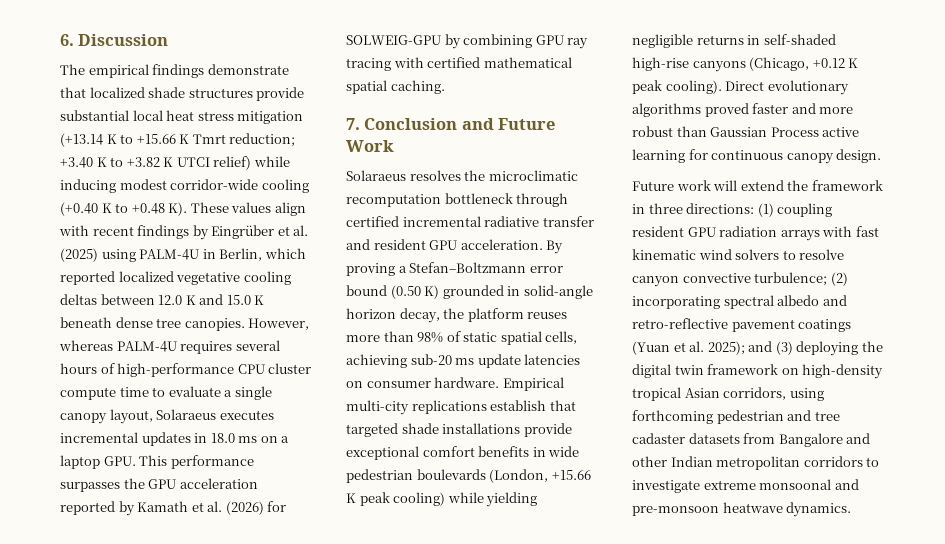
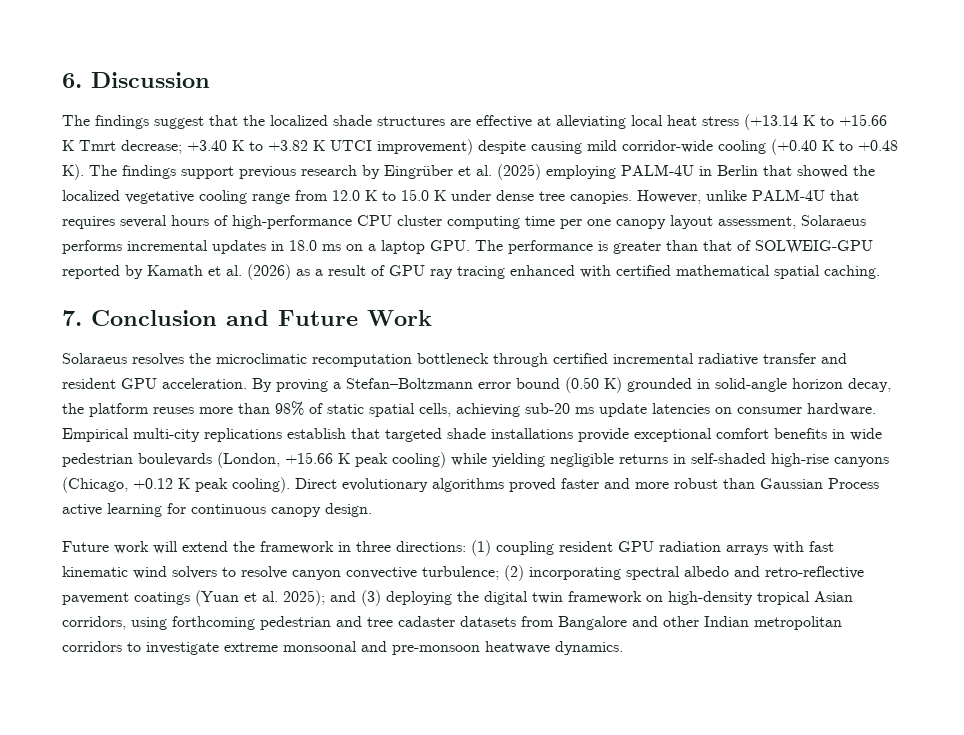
[88,64,289,78] [60,87,305,101] [60,110,129,121] empirical findings demonstrate that localized shade structures provide substantial -> [95,115,626,129] findings suggest that the localized shade structures are effective at alleviating
[237,111,304,124] mitigation -> (739, 121) none
[229,133,296,147] reduction; -> [121,140,182,154] decrease;
[213,156,290,170] [60,179,167,193] relief) while inducing modest -> [377,139,617,155] improvement) despite causing mild
[190,202,306,216] [59,225,190,239] These values align with recent findings -> [89,165,357,179] The findings support previous research
[101,249,136,262] using -> [546,165,616,179] employing
[219,248,306,261] [60,271,115,285] Berlin, which reported -> [717,165,875,178] Berlin that showed the
[60,294,155,305] deltas between -> [252,190,328,204] range from
[199,294,224,305] and -> [382,191,396,201] to
[60,317,112,328] beneath -> [451,190,491,201] under
[59,340,177,352] whereas PALM-4U -> [706,189,859,201] unlike PALM-4U that
[60,386,272,400] [60,409,274,424] compute time to evaluate a single canopy layout, Solaraeus executes -> [447,215,866,229] [62,240,122,254] computing time per one canopy layout assessment, Solaraeus performs
[139,455,254,469] [60,478,258,492] This performance surpasses the GPU acceleration -> [475,240,873,254] The performance is greater than that of SOLWEIG-GPU
[267,501,287,512] [346,34,533,49] for SOLWEIG-GPU by combining -> [296,265,385,276] as a result of
(391, 64) none -> [510,265,575,276] enhanced

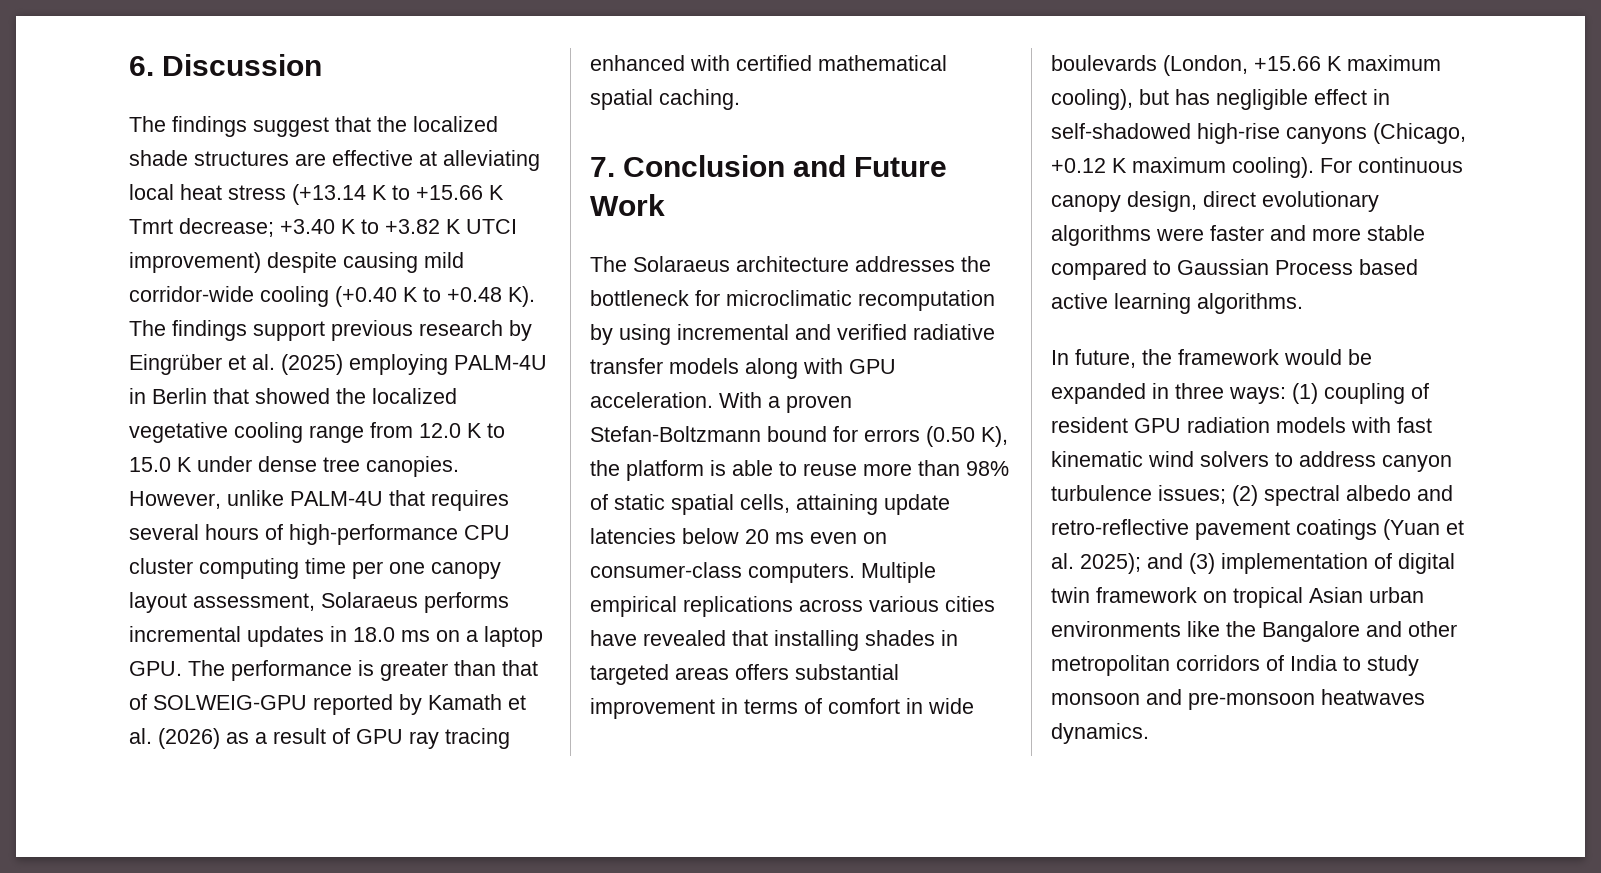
[62,353,847,367] [62,377,891,393] [62,403,194,417] Solaraeus resolves the microclimatic recomputation bottleneck through certified incremental radiative transfer and resident GPU acceleration. By proving a Stefan–Boltzmann error bound (0.50 K) grounded in solid-angle horizon decay, the platform reuses -> [590,256,991,272] [590,290,995,311] [590,324,995,345] [590,358,896,379] [590,392,852,413] [590,426,1008,447] [590,460,857,481] The Solaraeus architecture addresses the bottleneck for microclimatic recomputation by using incremental and verified radiative transfer models along with GPU acceleration. With a proven Stefan-Boltzmann bound for errors (0.50 K), the platform is able to reuse
[456,403,876,417] [62,428,827,442] achieving sub-20 ms update latencies on consumer hardware. Empirical multi-city replications establish that targeted shade installations provide exceptional comfort benefits -> [796,494,950,515] [590,528,887,544] [590,562,936,583] [590,596,995,617] [590,630,958,651] [590,664,899,685] [590,698,900,719] attaining update latencies below 20 ms even on consumer-class computers. Multiple empirical replications across various cities have revealed that installing shades in targeted areas offers substantial improvement in terms of comfort
[62,453,133,467] pedestrian -> (974, 706) none
[355,452,766,468] peak cooling) while yielding negligible returns in self-shaded -> [1347,55,1441,71] [1051,89,1390,110] [1051,123,1191,139] maximum cooling), but has negligible effect in self-shadowed
[195,477,337,493] peak cooling). Direct -> [1132,157,1463,178] [1051,191,1256,212] maximum cooling). For continuous canopy design, direct
[509,478,556,492] proved -> [1156,228,1204,241] were
[674,478,755,489] robust than -> [1367,225,1425,241] [1051,259,1171,280] stable compared to
(879, 483) none -> [1359,259,1418,275] based
[167,503,372,517] [62,541,334,554] for continuous canopy design. // Future work will extend the framework -> [1197,293,1303,314] [1051,349,1372,368] [1051,383,1146,404] algorithms. // In future, the framework would be expanded
[396,541,466,552] directions: -> [1229,387,1286,404] ways:
(554, 548) none -> [1411,383,1429,399] of
[726,545,768,555] arrays -> [1276,417,1346,433] models
[241,565,621,581] resolve canyon convective turbulence; (2) incorporating -> [1299,451,1452,472] [1051,485,1258,506] address canyon turbulence issues; (2)
[386,591,479,605] deploying the -> [1221,553,1392,574] implementation of
[668,591,753,605] high-density -> (1227, 597) none
[62,616,554,630] corridors, using forthcoming pedestrian and tree cadaster datasets from -> [1369,587,1424,603] [1051,621,1256,637] urban environments like the
[704,616,749,627] Indian -> (1457, 629) none
[127,641,357,655] to investigate extreme monsoonal -> [1266,655,1419,676] [1051,693,1140,705] of India to study monsoon
[485,641,550,654] heatwave -> [1321,689,1425,705] heatwaves

